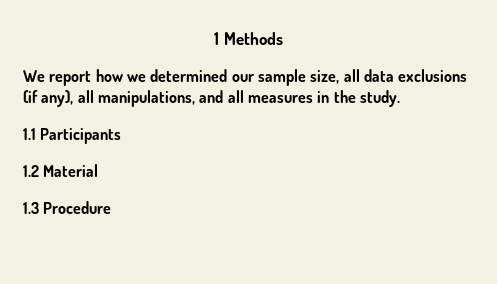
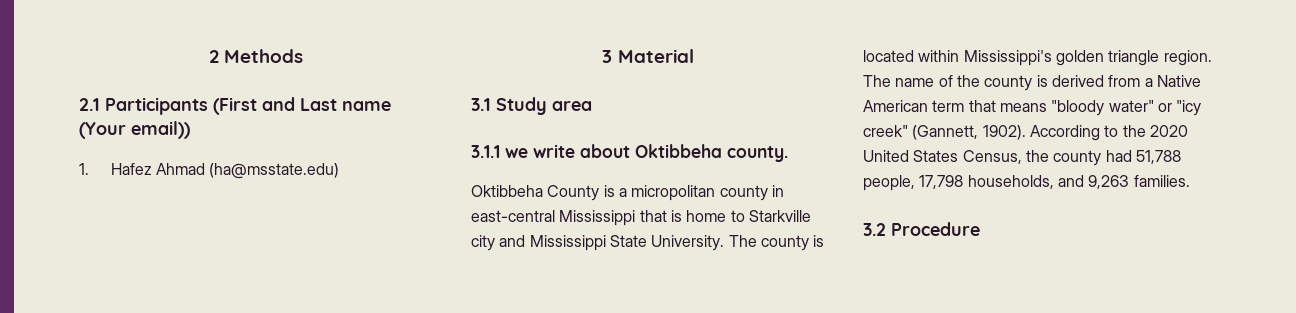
[214,32,220,45] 1 -> [208,50,219,63] 2
[23,69,468,86] [23,90,400,107] [23,128,122,144] [23,164,99,177] [23,202,39,214] We report how we determined our sample size, all data exclusions (if any), all manipulations, and all measures in the study. // 1.1 Participants // 1.2 Material // 1.3 -> [79,97,391,115] [79,121,190,139] [79,163,340,179] [602,49,694,63] [471,97,592,115] [471,144,788,162] [471,185,784,201] [471,210,811,226] [471,235,825,251] [863,50,1212,66] [863,75,1201,91] [863,100,1202,116] [863,125,1188,141] [863,150,1181,166] [863,175,1190,191] [863,223,886,236] 2.1 Participants (First and Last name (Your email)) // 1. Hafez Ahmad (ha@msstate.edu) // 3 Material // 3.1 Study area // 3.1.1 we write about Oktibbeha county. // Oktibbeha County is a micropolitan county in east-central Mississippi that is home to Starkville city and Mississippi State University. The county is located within Mississippi's golden triangle region. The name of the county is derived from a Native American term that means "bloody water" or "icy creek" (Gannett, 1902). According to the 2020 United States Census, the county had 51,788 people, 17,798 households, and 9,263 families. // 3.2

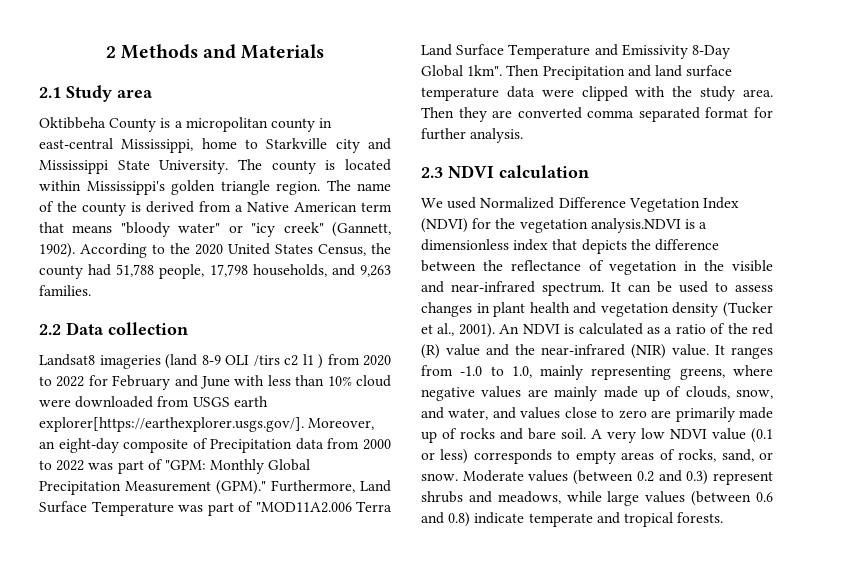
(304, 56) none -> [203,44,325,59] and Materials
[105,97,391,115] [79,121,190,139] [79,163,340,179] [602,49,694,63] [471,97,592,115] [471,144,788,162] Participants (First and Last name (Your email)) // 1. Hafez Ahmad (ha@msstate.edu) // 3 Material // 3.1 Study area // 3.1.1 we write about Oktibbeha county. -> [66,85,153,102] Study area
[559,210,682,226] Mississippi that is -> [121,139,194,153] Mississippi,
[863,222,980,236] 3.2 Procedure -> [39,322,188,335] [39,354,391,369] [39,375,391,390] [39,396,268,408] [39,417,375,432] [39,438,391,453] [39,459,311,474] [39,480,391,495] [39,501,392,516] [421,44,730,59] [421,65,733,80] [421,86,773,101] [421,107,773,122] [421,128,524,143] [421,165,589,178] [421,197,739,212] [421,218,708,233] [421,239,719,254] [421,260,773,275] [421,281,773,296] [421,302,773,317] [421,323,773,338] [421,344,773,359] [421,365,773,380] [421,386,773,401] [421,407,773,422] [421,428,773,443] [421,449,773,464] [421,470,773,485] [421,491,773,506] [421,512,724,527] 2.2 Data collection // Landsat8 imageries (land 8-9 OLI /tirs c2 l1 ) from 2020 to 2022 for February and June with less than 10% cloud were downloaded from USGS earth explorer[https://earthexplorer.usgs.gov/]. Moreover, an eight-day composite of Precipitation data from 2000 to 2022 was part of "GPM: Monthly Global Precipitation Measurement (GPM)." Furthermore, Land Surface Temperature was part of "MOD11A2.006 Terra Land Surface Temperature and Emissivity 8-Day Global 1km". Then Precipitation and land surface temperature data were clipped with the study area. Then they are converted comma separated format for further analysis. // 2.3 NDVI calculation // We used Normalized Difference Vegetation Index (NDVI) for the vegetation analysis.NDVI is a dimensionless index that depicts the difference between the reflectance of vegetation in the visible and near-infrared spectrum. It can be used to assess changes in plant health and vegetation density (Tucker et al., 2001). An NDVI is calculated as a ratio of the red (R) value and the near-infrared (NIR) value. It ranges from -1.0 to 1.0, mainly representing greens, where negative values are mainly made up of clouds, snow, and water, and values close to zero are primarily made up of rocks and bare soil. A very low NDVI value (0.1 or less) corresponds to empty areas of rocks, sand, or snow. Moderate values (between 0.2 and 0.3) represent shrubs and meadows, while large values (between 0.6 and 0.8) indicate temperate and tropical forests.

